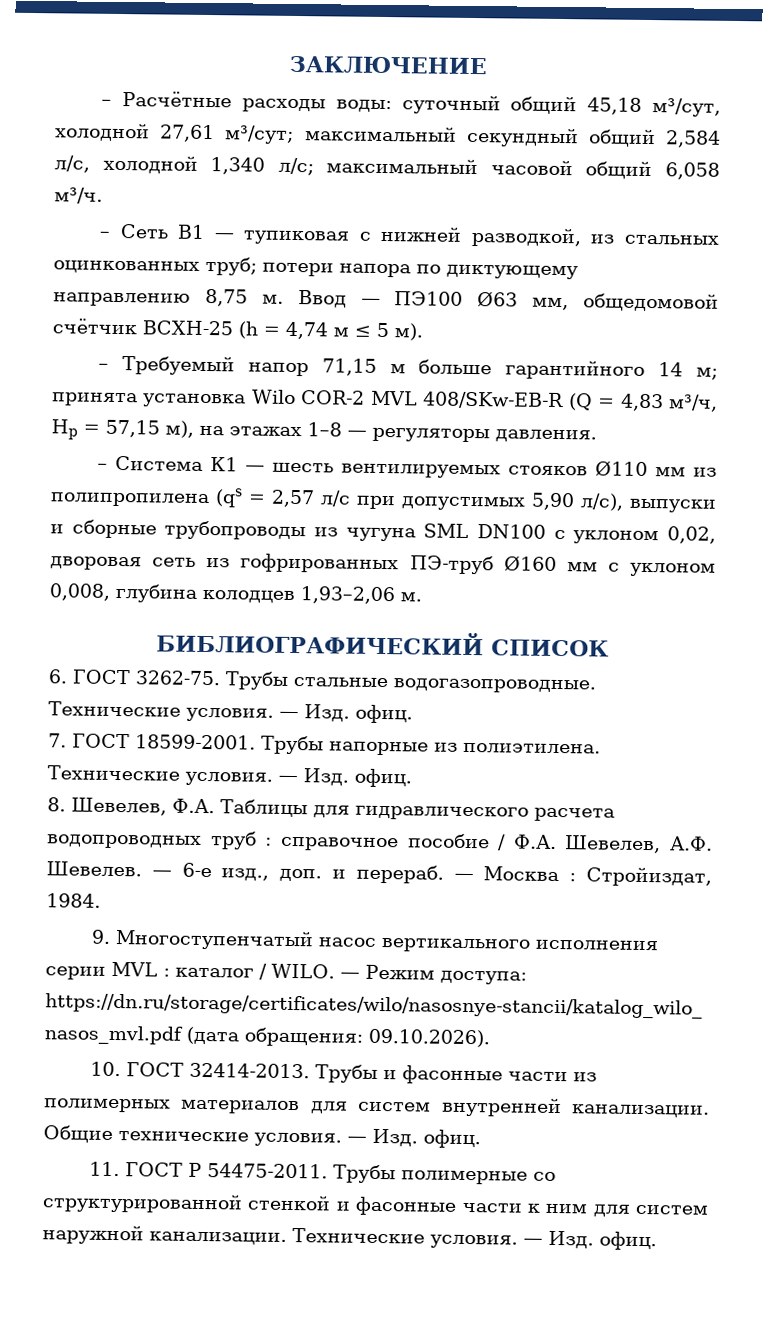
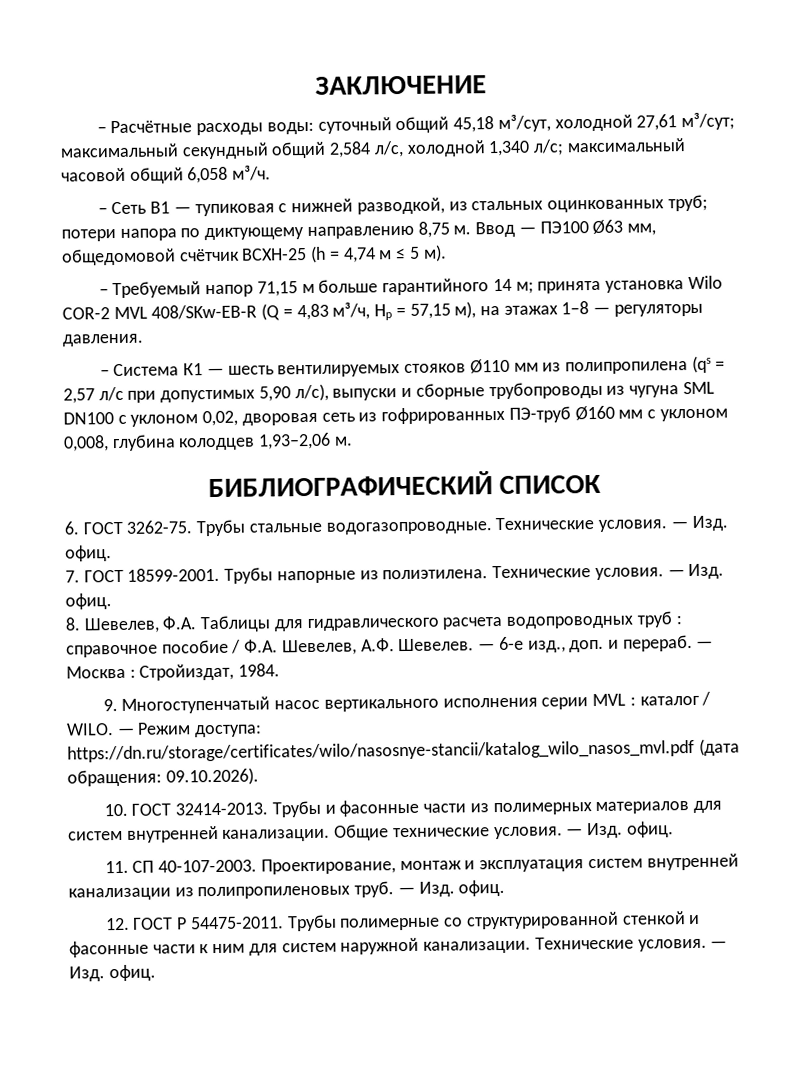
(121, 1169) none -> [132,853,739,875] [68,879,506,901] [105,917,130,931] СП 40-107-2003. Проектирование, монтаж и эксплуатация систем внутренней канализации из полипропиленовых труб. — Изд. офиц. // 12.

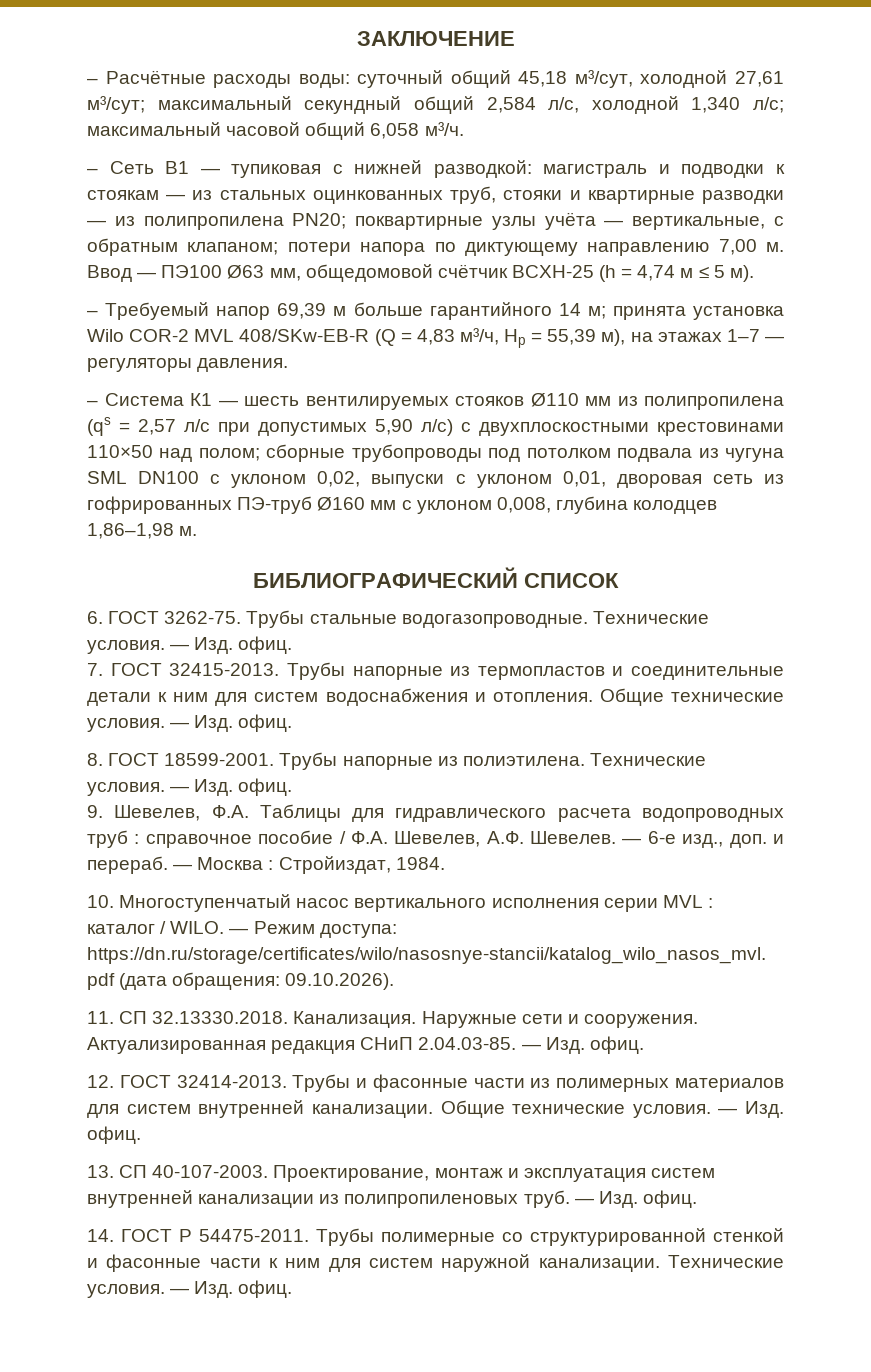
[356,194,708,215] разводкой, из стальных оцинкованных труб; -> [433,160,785,178] [87,186,784,204] [87,212,785,230] [87,238,279,256] разводкой: магистраль и подводки к стоякам — из стальных оцинкованных труб, стояки и квартирные разводки — из полипропилена PN20; поквартирные узлы учёта — вертикальные, с обратным клапаном;
[417,221,450,238] 8,75 -> [718,239,757,255] 7,00
[256,281,298,297] 71,15 -> [277,303,327,319] 69,39
[409,303,451,319] 57,15 -> [547,329,597,345] 55,39
[561,301,590,315] 1–8 -> [726,329,760,342] 1–7
[294,381,603,402] л/с), выпуски и сборные трубопроводы -> [421,419,784,436] [87,444,693,462] л/с) с двухплоскостными крестовинами 110×50 над полом; сборные трубопроводы под потолком подвала
(239, 418) none -> [371,471,606,488] выпуски с уклоном 0,01,
[258,432,332,450] 1,93–2,06 -> [87,523,174,539] 1,86–1,98
(124, 576) none -> [169,662,784,680] [87,688,784,706] [87,714,293,732] [87,753,160,766] 32415-2013. Трубы напорные из термопластов и соединительные детали к ним для систем водоснабжения и отопления. Общие технические условия. — Изд. офиц. // 8. ГОСТ
[65,617,80,631] 8. -> [87,805,103,818] 9.
[102,699,118,712] 9. -> [87,895,114,908] 10.
[103,803,128,817] 10. -> [87,1011,698,1028] [87,1036,644,1054] [87,1075,114,1088] 11. СП 32.13330.2018. Канализация. Наружные сети и сооружения. Актуализированная редакция СНиП 2.04.03-85. — Изд. офиц. // 12.
[104,860,129,874] 11. -> [87,1165,114,1178] 13.
[105,917,130,931] 12. -> [87,1229,114,1242] 14.

